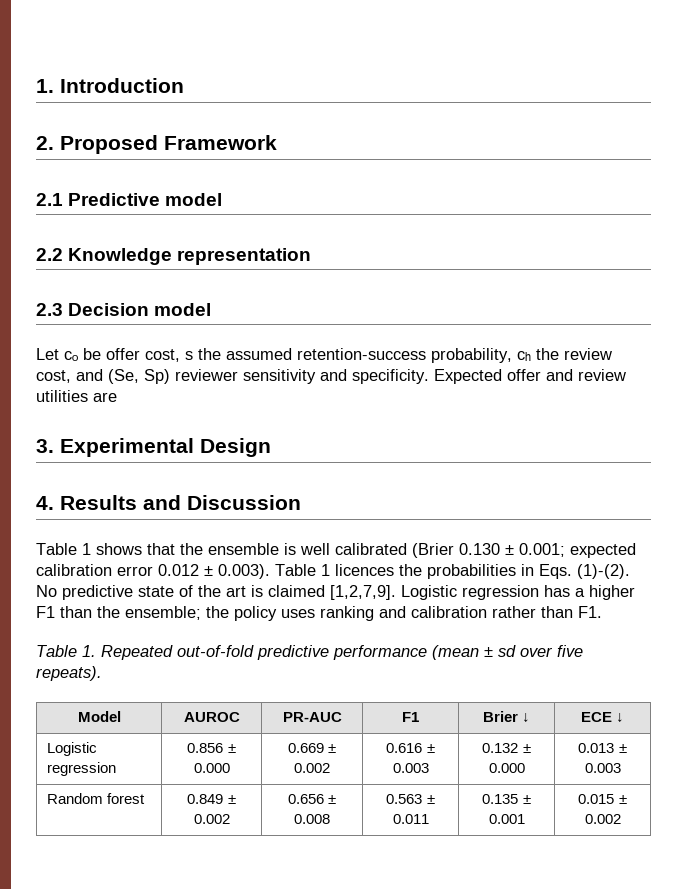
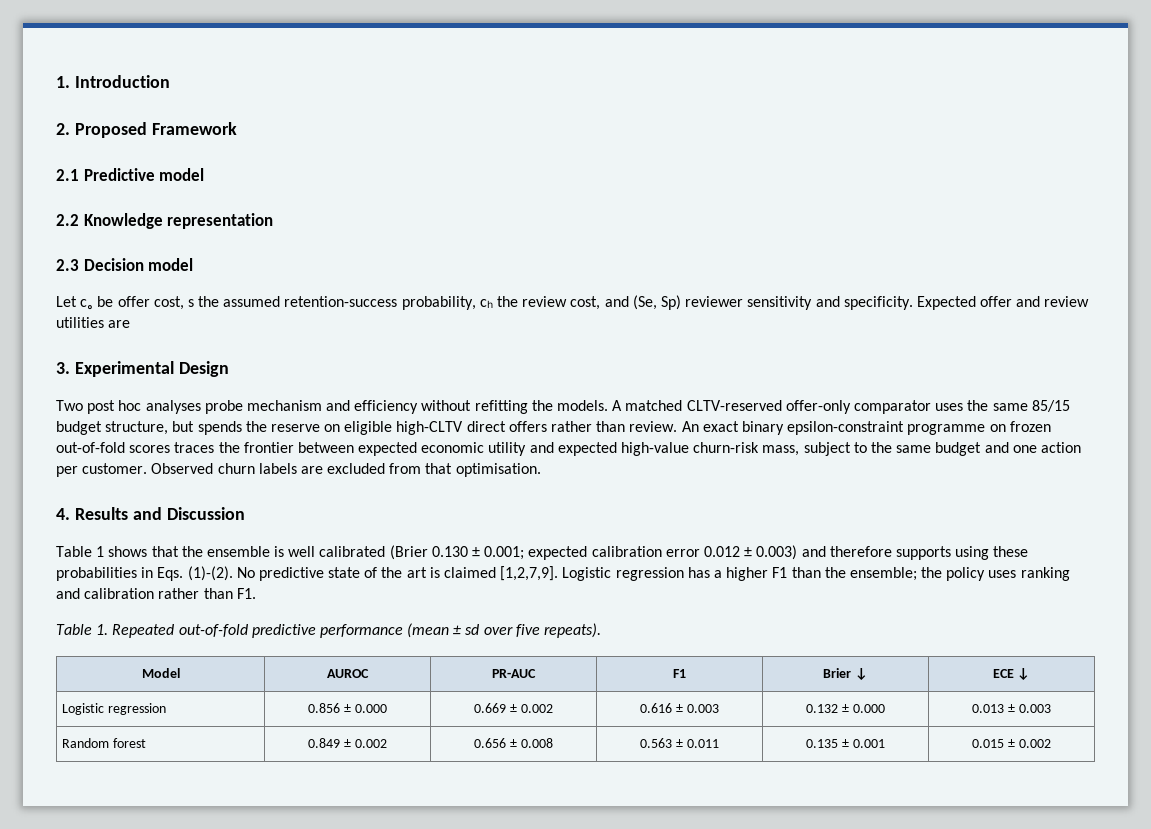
(271, 447) none -> [56,400,1070,414] [56,421,1051,435] [56,442,1081,456] [56,463,541,477] // Two post hoc analyses probe mechanism and efficiency without refitting the models. A matched CLTV-reserved offer-only comparator uses the same 85/15 budget structure, but spends the reserve on eligible high-CLTV direct offers rather than review. An exact binary epsilon-constraint programme on frozen out-of-fold scores traces the frontier between expected economic utility and expected high-value churn-risk mass, subject to the same budget and one action per customer. Observed churn labels are excluded from that optimisation.
[218,564,422,579] 0.003). Table 1 licences the -> [756,545,1029,560] 0.003) and therefore supports using these

